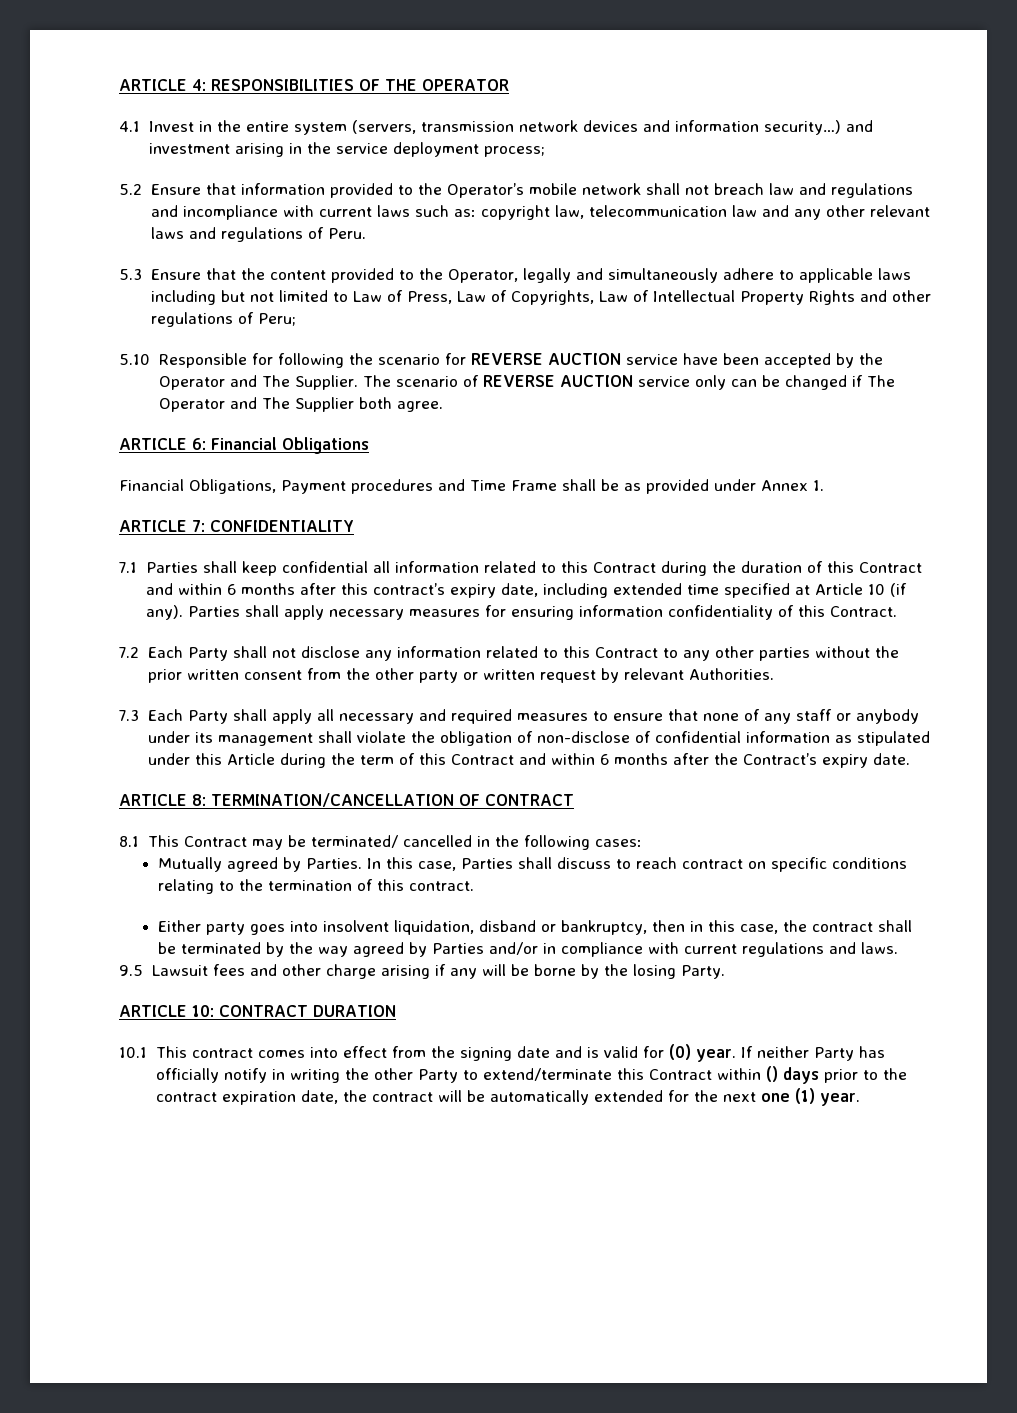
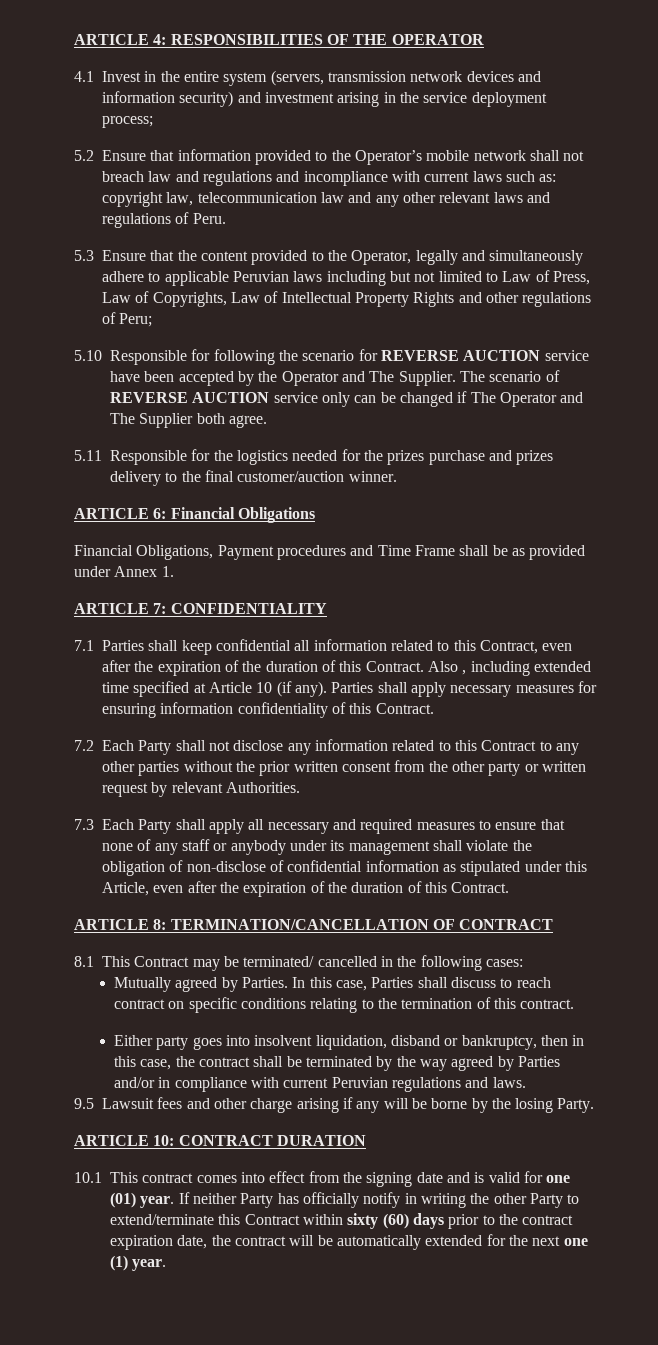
[763,120,841,135] security…) -> [179,91,234,107] security)
(873, 275) none -> [232,271,289,282] Peruvian
(443, 406) none -> [74,449,554,465] [110,470,397,486] // 5.11 Responsible for the logistics needed for the prizes purchase and prizes delivery to the final customer/auction winner.
[592,561,922,576] [145,583,538,598] Contract during the duration of this Contract and within 6 months after this contract’s expiry date, -> [479,640,573,654] [102,660,467,676] Contract, even after the expiration of the duration of this Contract. Also ,
[226,753,910,768] Article during the term of this Contract and within 6 months after the Contract’s expiry date. -> [102,881,510,897] Article, even after the expiration of the duration of this Contract.
(737, 949) none -> [331,1077,388,1088] Peruvian
[668,1044,691,1060] (0) -> [546,1175,571,1183] [110,1192,136,1208] one (01)
[765,1066,778,1082] () -> [347,1213,409,1229] sixty (60)

